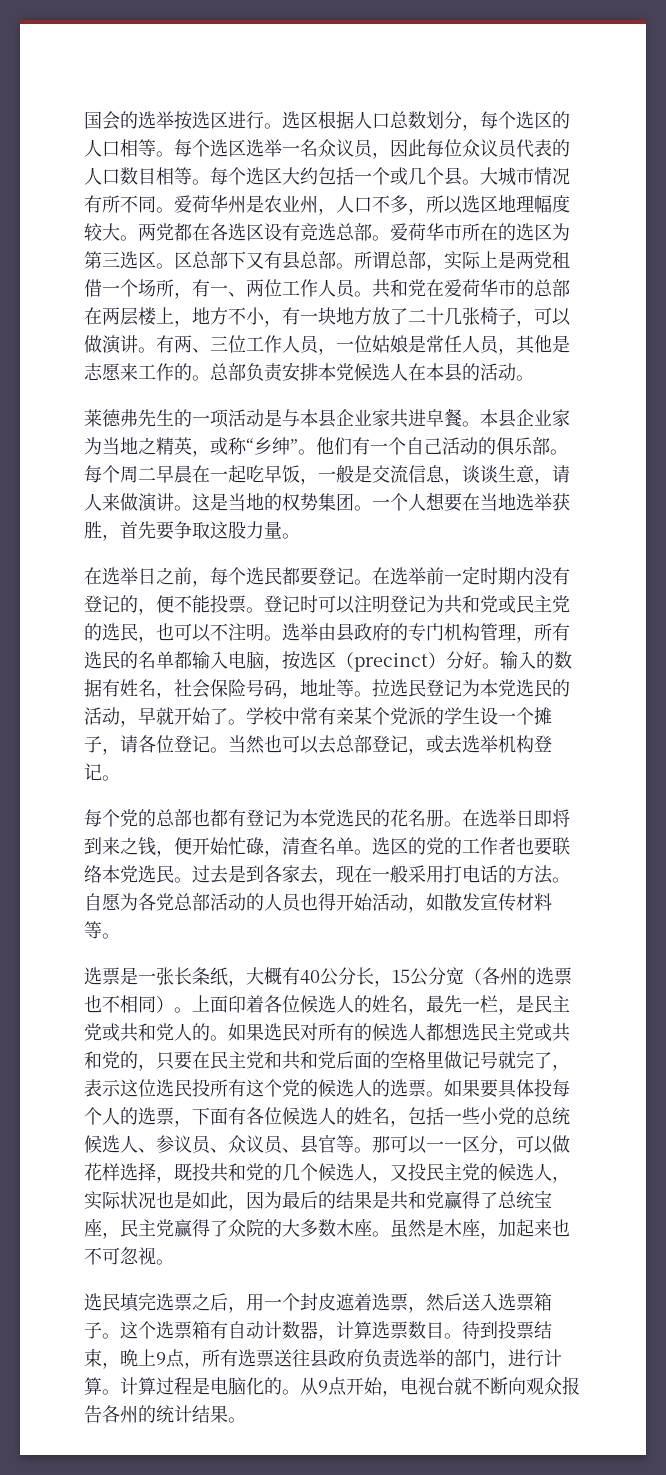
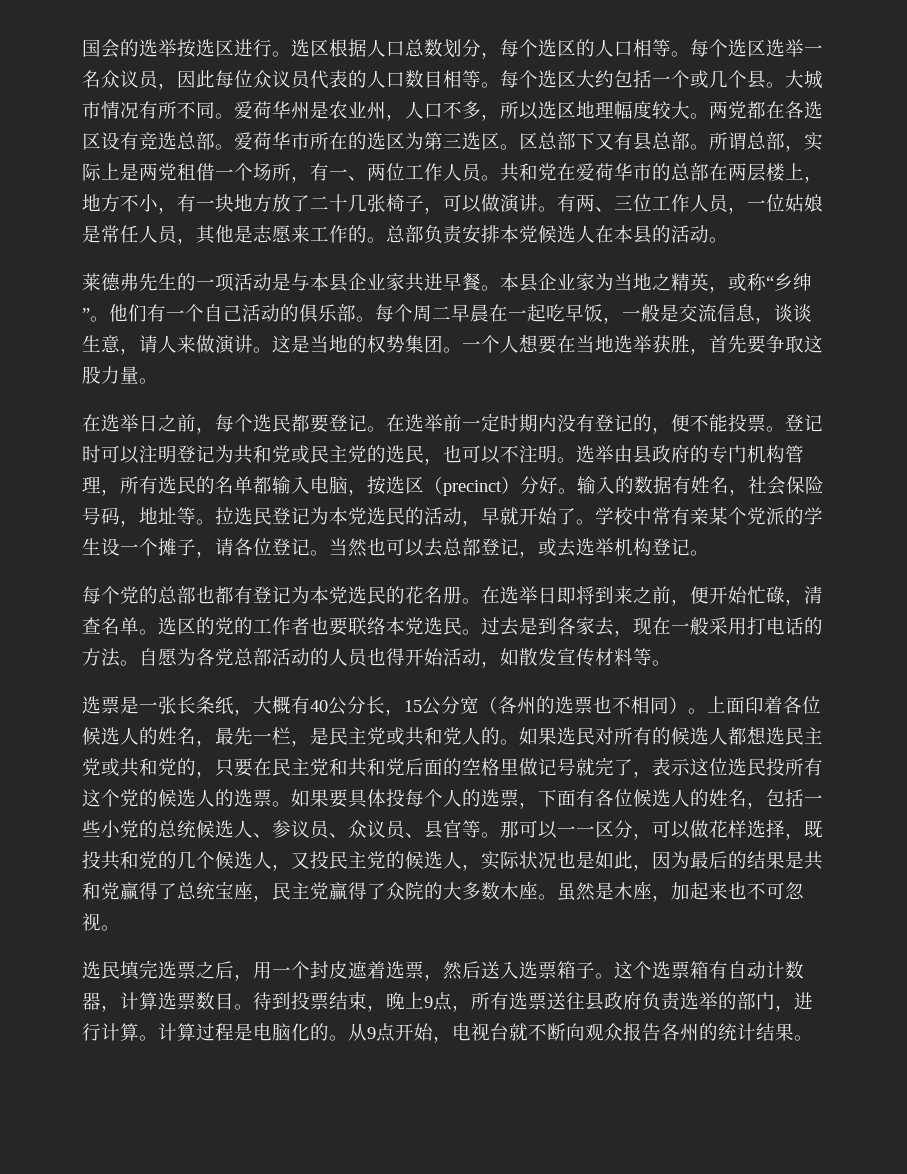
[426,409,444,427] 皁 -> [443,273,462,291] 早
[138,837,156,856] 钱 -> [652,586,671,604] 前
[120,1349,138,1367] 晩 -> [386,992,405,1010] 晚

